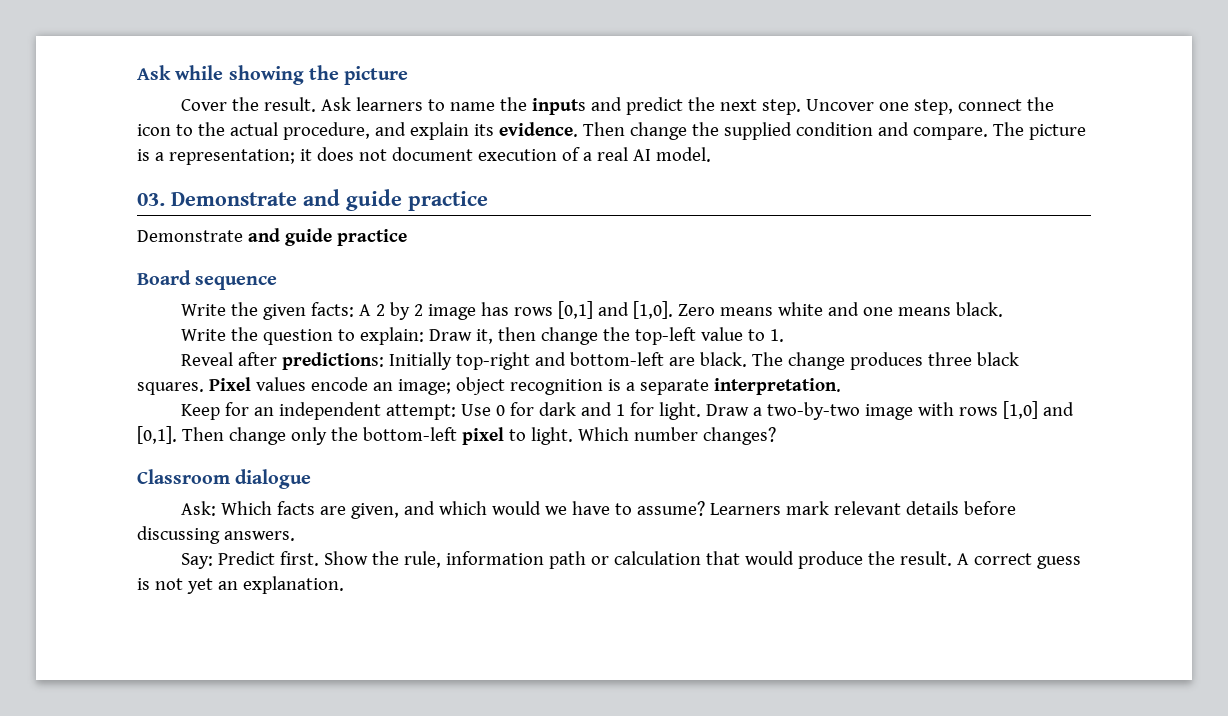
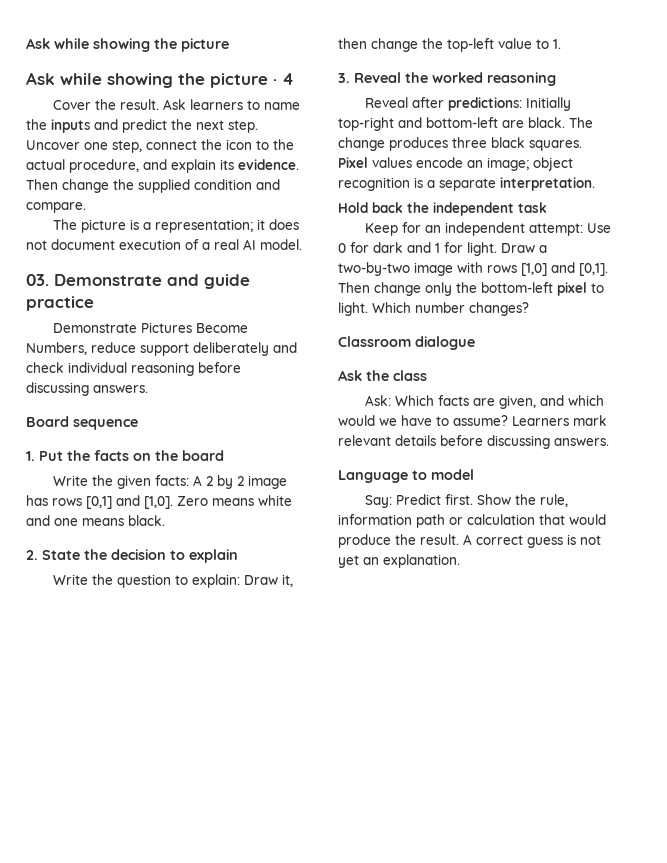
[137,65,409,85] Ask while showing the picture -> [26,38,229,52] [26,72,294,88] Ask while showing the picture // Ask while showing the picture · 4
(988, 133) none -> (86, 207) //
[247,228,407,246] [137,270,278,290] and guide practice // Board sequence -> [140,322,248,333] [26,342,297,356] [26,362,241,376] [26,382,148,396] [26,416,138,430] [26,450,224,461] Pictures Become Numbers, reduce support deliberately and check individual reasoning before discussing answers. // Board sequence // 1. Put the facts on the board
(1004, 309) none -> [26,549,238,563] // 2. State the decision to explain
(785, 335) none -> [338,72,556,86] // 3. Reveal the worked reasoning
(841, 386) none -> [338,202,547,216] // Hold back the independent task
(312, 479) none -> [338,370,427,381] // Ask the class
(295, 536) none -> [338,469,474,483] // Language to model

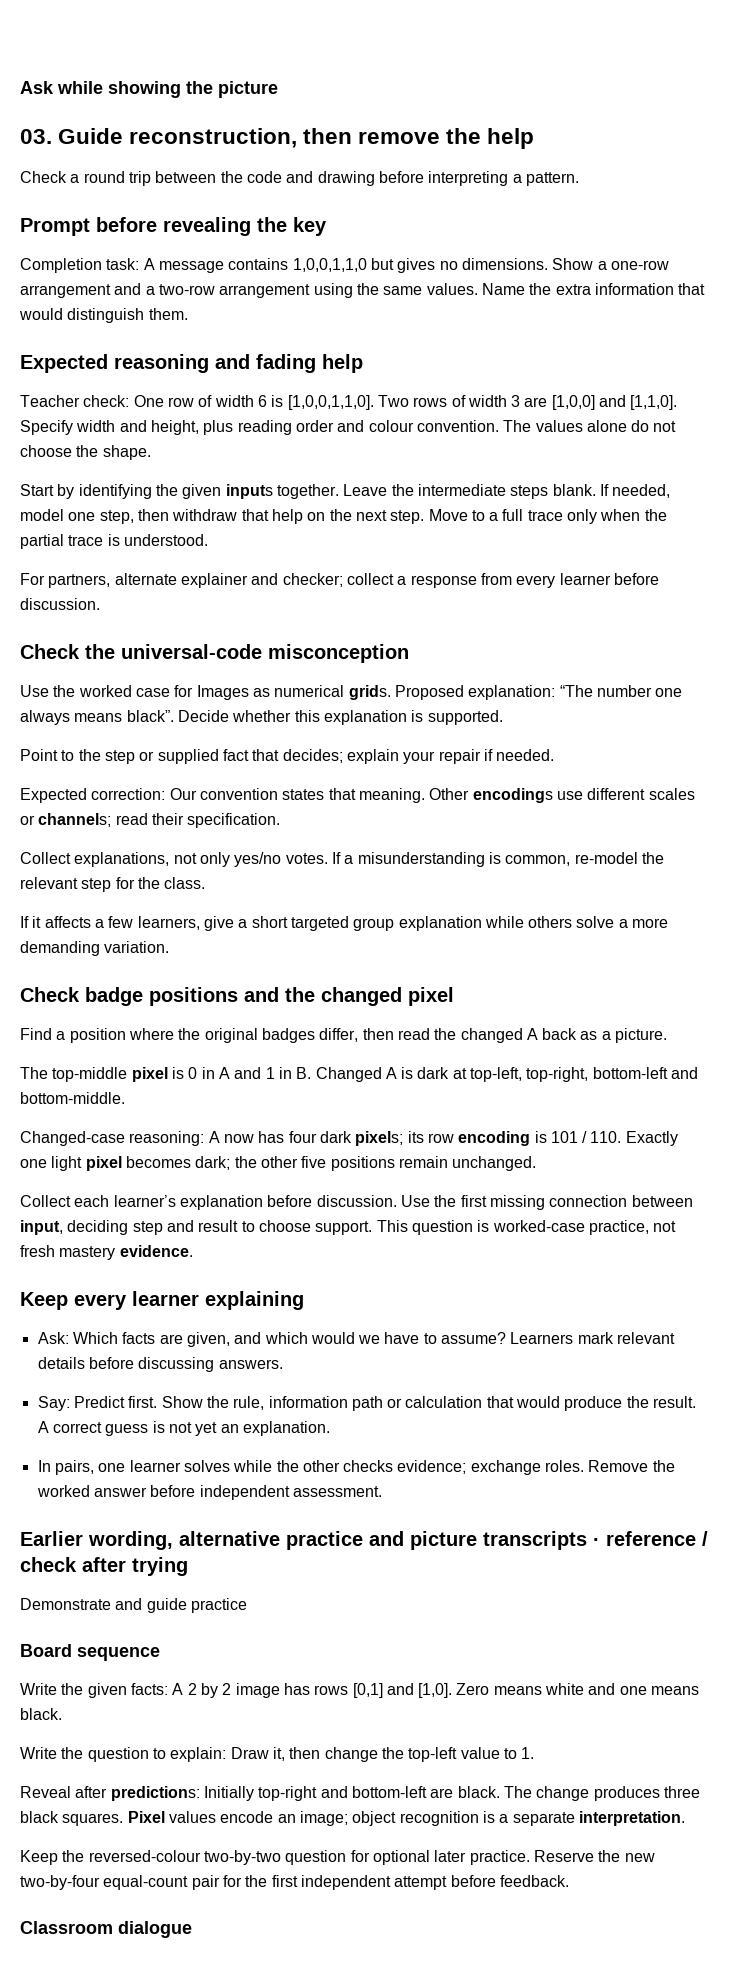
[26,72,294,88] [52,99,300,110] [26,119,258,133] [26,139,294,153] [26,159,299,173] [26,179,280,193] [26,202,86,213] [52,219,299,233] [26,239,302,250] [26,274,250,289] [26,296,94,311] [52,322,248,333] [26,342,297,356] [26,362,241,376] [26,382,148,396] [26,416,138,430] [26,450,224,461] Ask while showing the picture · 4 // Cover the result. Ask learners to name the inputs and predict the next step. Uncover one step, connect the icon to the actual procedure, and explain its evidence. Then change the supplied condition and compare. // The picture is a representation; it does not document execution of a real AI model. // 03. Demonstrate and guide practice // Demonstrate Pictures Become Numbers, reduce support deliberately and check individual reasoning before discussing answers. // Board sequence // 1. Put the facts on the board -> [20,128,535,149] [20,171,579,186] [20,217,327,236] [20,258,669,273] [20,283,706,298] [19,308,188,323] [20,354,363,373] [20,395,678,410] [20,420,677,435] [20,445,151,460] [20,484,671,499] [20,509,667,524] [20,534,208,549] [20,573,659,588] [20,598,100,610] [20,644,409,663] [20,685,683,700] [20,710,503,725] [20,749,555,764] [20,788,695,803] [20,813,281,828] [20,852,664,867] [20,877,206,892] [20,916,669,931] [20,941,170,956] [20,987,454,1006] [20,1028,668,1043] [20,1067,699,1082] [20,1092,125,1104] [20,1131,678,1146] [20,1156,537,1171] [20,1195,693,1210] [20,1220,677,1235] [20,1245,193,1260] [20,1291,304,1310] [37,1332,676,1347] [37,1357,283,1372] [37,1396,697,1411] [37,1421,330,1436] [37,1460,675,1475] [36,1485,382,1500] [20,1531,708,1550] [20,1557,188,1576] [20,1598,247,1613] [20,1644,160,1661] 03. Guide reconstruction, then remove the help // Check a round trip between the code and drawing before interpreting a pattern. // Prompt before revealing the key // Completion task: A message contains 1,0,0,1,1,0 but gives no dimensions. Show a one-row arrangement and a two-row arrangement using the same values. Name the extra information that would distinguish them. // Expected reasoning and fading help // Teacher check: One row of width 6 is [1,0,0,1,1,0]. Two rows of width 3 are [1,0,0] and [1,1,0]. Specify width and height, plus reading order and colour convention. The values alone do not choose the shape. // Start by identifying the given inputs together. Leave the intermediate steps blank. If needed, model one step, then withdraw that help on the next step. Move to a full trace only when the partial trace is understood. // For partners, alternate explainer and checker; collect a response from every learner before discussion. // Check the universal-code misconception // Use the worked case for Images as numerical grids. Proposed explanation: “The number one always means black”. Decide whether this explanation is supported. // Point to the step or supplied fact that decides; explain your repair if needed. // Expected correction: Our convention states that meaning. Other encodings use different scales or channels; read their specification. // Collect explanations, not only yes/no votes. If a misunderstanding is common, re-model the relevant step for the class. // If it affects a few learners, give a short targeted group explanation while others solve a more demanding variation. // Check badge positions and the changed pixel // Find a position where the original badges differ, then read the changed A back as a picture. // The top-middle pixel is 0 in A and 1 in B. Changed A is dark at top-left, top-right, bottom-left and bottom-middle. // Changed-case reasoning: A now has four dark pixels; its row encoding is 101 / 110. Exactly one light pixel becomes dark; the other five positions remain unchanged. // Collect each learner’s explanation before discussion. Use the first missing connection between input, deciding step and result to choose support. This question is worked-case practice, not fresh mastery evidence. // Keep every learner explaining // Ask: Which facts are given, and which would we have to assume? Learners mark relevant details before discussing answers. // Say: Predict first. Show the rule, information path or calculation that would produce the result. A correct guess is not yet an explanation. // In pairs, one learner solves while the other checks evidence; exchange roles. Remove the worked answer before independent assessment. // Earlier wording, alternative practice and picture transcripts · reference / check after trying // Demonstrate and guide practice // Board sequence
[26,549,238,563] // 2. State the decision to explain -> (62, 1714) none
[338,72,556,86] // 3. Reveal the worked reasoning -> (535, 1753) none
[338,202,547,216] [364,222,611,236] [338,242,547,256] [338,262,608,276] [338,282,604,296] [338,302,529,316] [338,336,475,350] [338,370,427,381] [364,395,604,409] [338,415,607,426] [338,435,609,449] [338,469,474,483] [364,494,568,508] [338,514,606,528] [338,534,601,548] [338,554,460,568] Hold back the independent task // Keep for an independent attempt: Use 0 for dark and 1 for light. Draw a two-by-two image with rows [1,0] and [0,1]. Then change only the bottom-left pixel to light. Which number changes? // Classroom dialogue // Ask the class // Ask: Which facts are given, and which would we have to assume? Learners mark relevant details before discussing answers. // Language to model // Say: Predict first. Show the rule, information path or calculation that would produce the result. A correct guess is not yet an explanation. -> [20,1850,655,1865] [20,1875,569,1890] [20,1921,192,1938] Keep the reversed-colour two-by-two question for optional later practice. Reserve the new two-by-four equal-count pair for the first independent attempt before feedback. // Classroom dialogue

